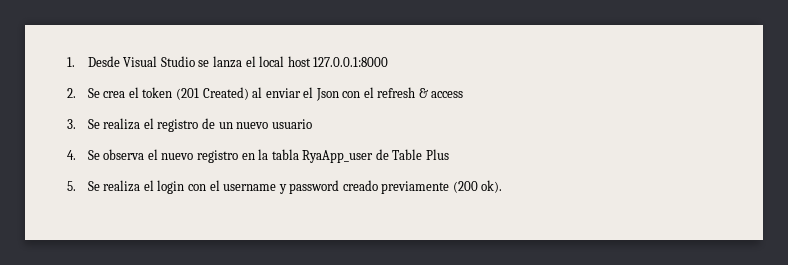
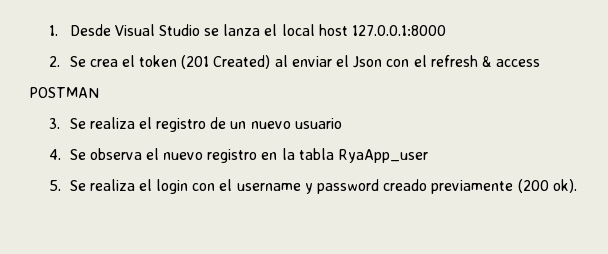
(464, 94) none -> [29,87,99,98] // POSTMAN
[375,149,449,160] de Table Plus -> (429, 156) none

